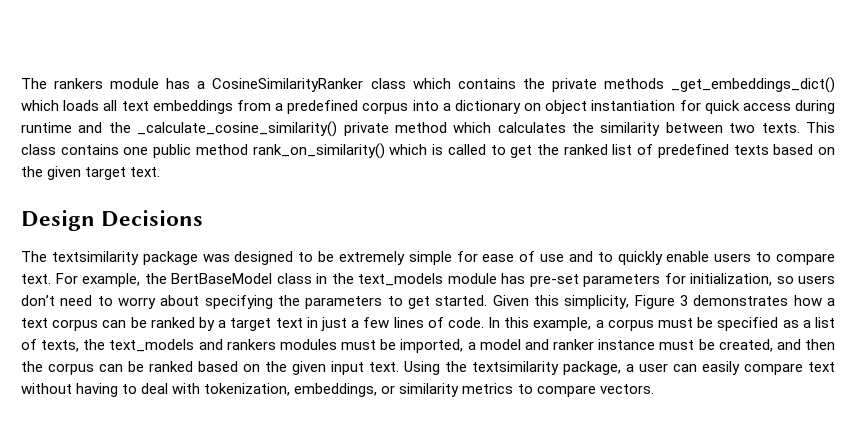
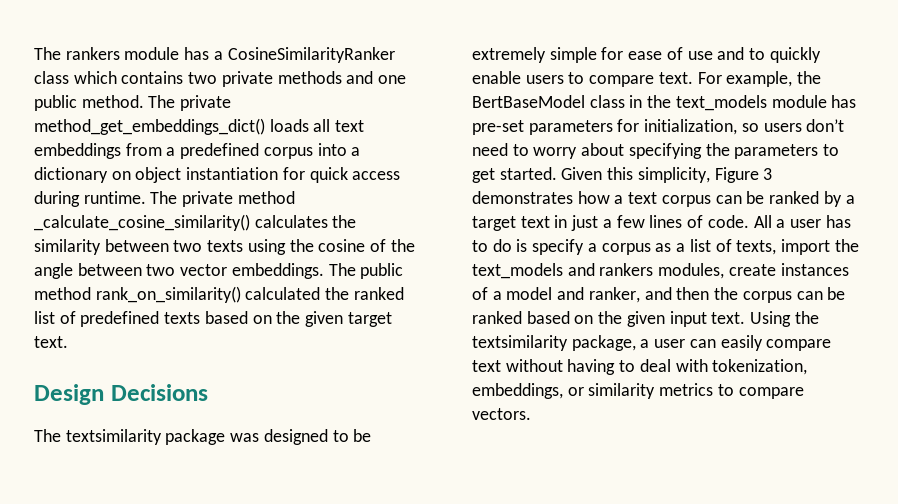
[522,78,545,89] the -> [188,72,218,84] two
[671,77,836,93] [21,100,59,111] _get_embeddings_dict() which -> [346,71,407,84] [34,95,232,111] [34,118,265,135] and one public method. The private method_get_embeddings_dict()
[21,121,338,137] runtime and the _calculate_cosine_similarity() -> [83,191,178,204] runtime. The
[453,122,492,133] which -> [34,214,250,231] _calculate_cosine_similarity()
[761,122,835,133] [21,143,533,159] texts. This class contains one public method rank_on_similarity() which is called to get -> [207,239,415,255] [34,263,404,279] [34,286,321,303] texts using the cosine of the angle between two vector embeddings. The public method rank_on_similarity() calculated
[488,317,779,331] In this example, a corpus must be specified -> [753,215,851,228] [472,239,651,255] All a user has to do is specify a corpus
(80, 346) none -> [780,239,830,255] import
[279,339,773,353] modules must be imported, a model and ranker instance must be created, -> [658,263,849,279] [472,287,640,303] modules, create instances of a model and ranker,

